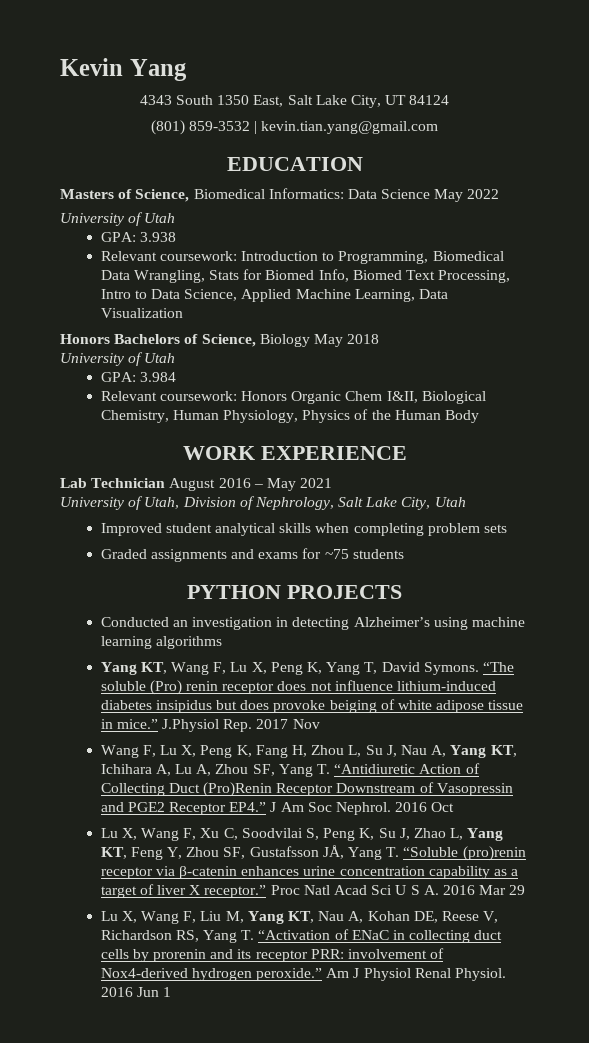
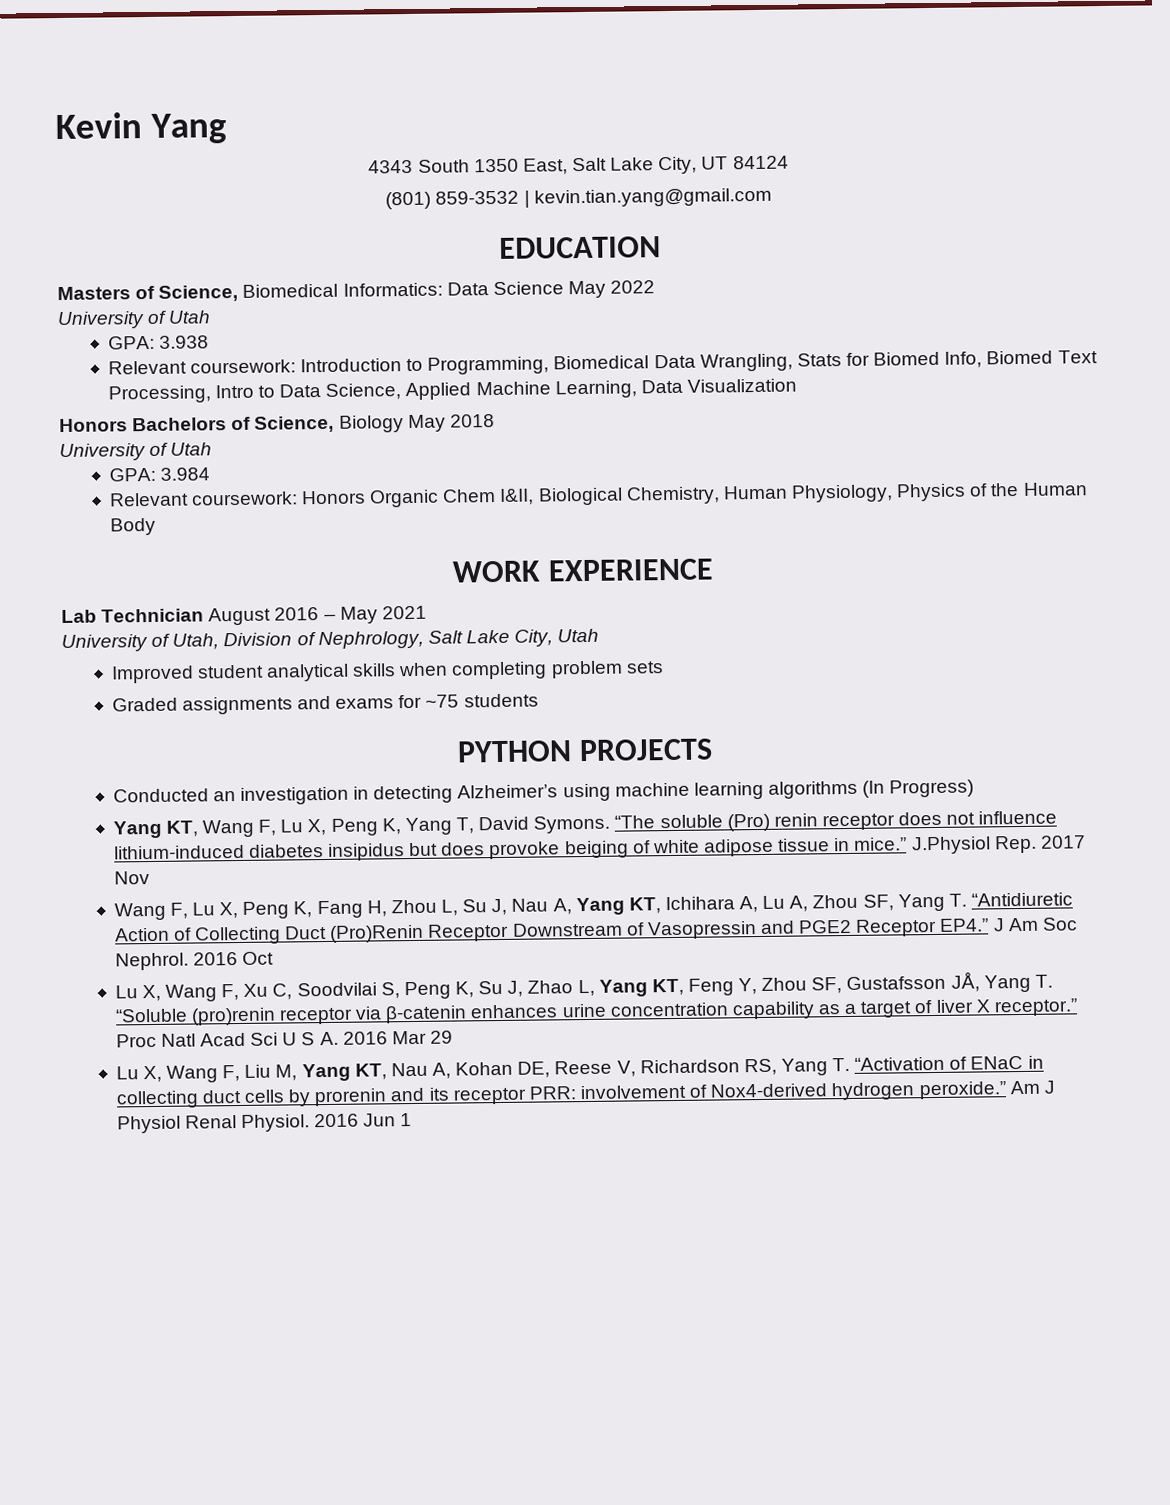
(222, 642) none -> [862,779,975,798] (In Progress)

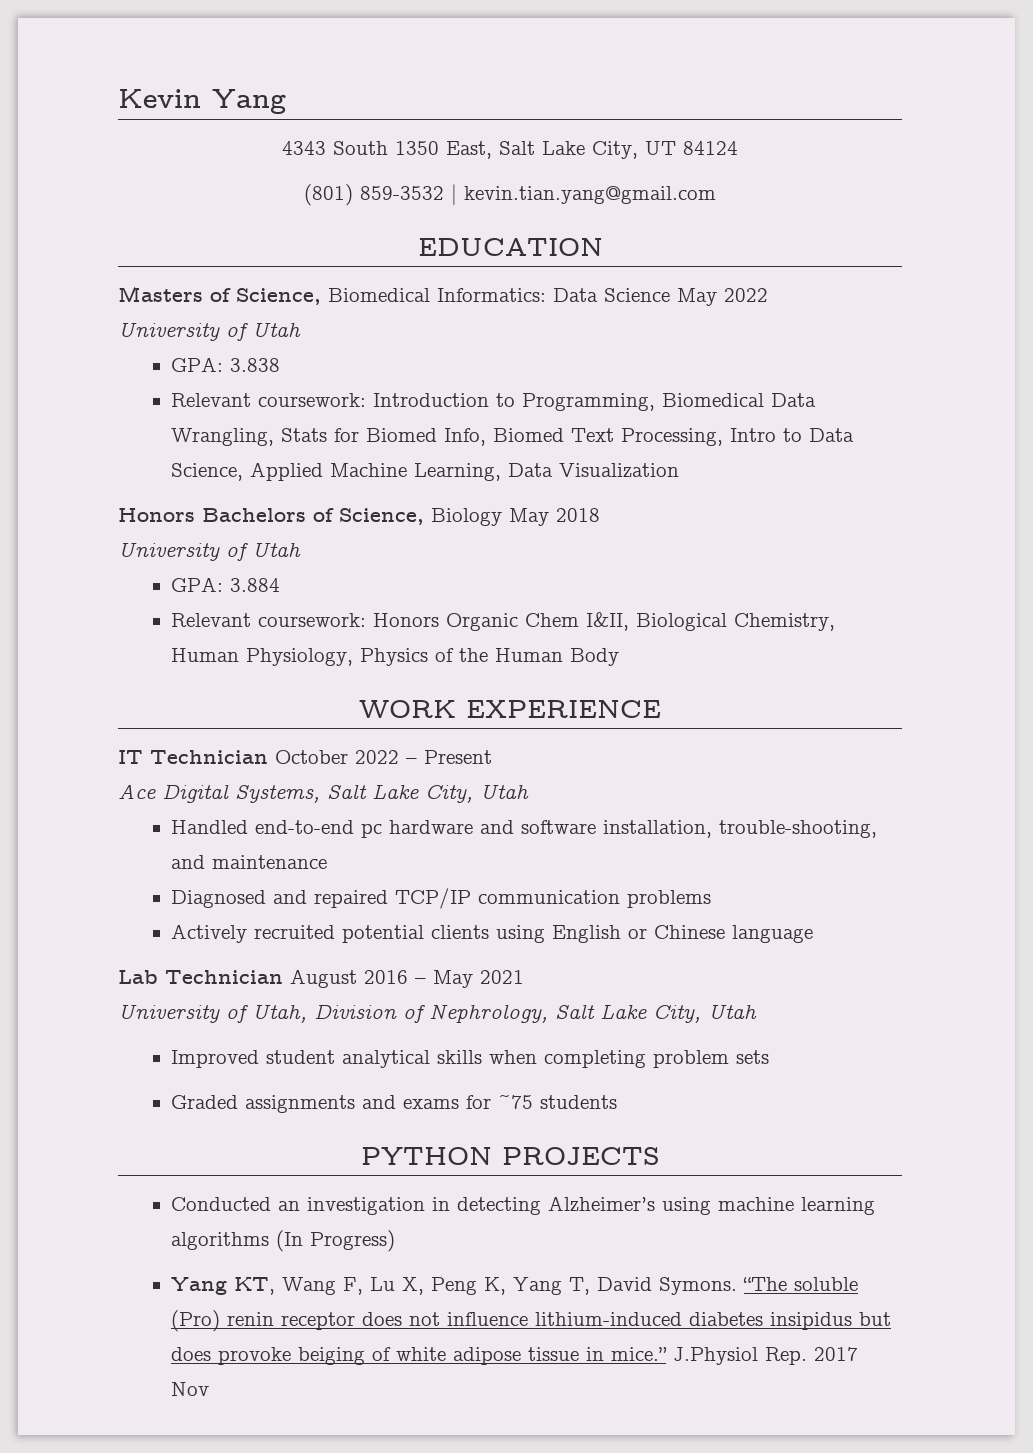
[158,335,209,349] 3.938 -> [230,358,281,372] 3.838
[159,467,210,481] 3.984 -> [230,578,281,592] 3.884
(714, 570) none -> [118,750,492,764] [118,784,529,803] [171,820,878,838] [171,855,328,869] [171,888,712,909] [171,924,814,943] // IT Technician October 2022 – Present // Ace Digital Systems, Salt Lake City, Utah // Handled end-to-end pc hardware and software installation, trouble-shooting, and maintenance // Diagnosed and repaired TCP/IP communication problems // Actively recruited potential clients using English or Chinese language
[113,892,1073,921] [113,917,1078,945] [114,951,275,971] [114,971,1053,1002] [114,998,1078,1026] [115,1030,453,1048] [115,1055,1044,1083] [115,1080,1055,1109] [116,1113,413,1134] // Wang F, Lu X, Peng K, Fang H, Zhou L, Su J, Nau A, Yang KT, Ichihara A, Lu A, Zhou SF, Yang T. “Antidiuretic Action of Collecting Duct (Pro)Renin Receptor Downstream of Vasopressin and PGE2 Receptor EP4.” J Am Soc Nephrol. 2016 Oct // Lu X, Wang F, Xu C, Soodvilai S, Peng K, Su J, Zhao L, Yang KT, Feng Y, Zhou SF, Gustafsson JÅ, Yang T. “Soluble (pro)renin receptor via β-catenin enhances urine concentration capability as a target of liver X receptor.” Proc Natl Acad Sci U S A. 2016 Mar 29 // Lu X, Wang F, Liu M, Yang KT, Nau A, Kohan DE, Reese V, Richardson RS, Yang T. “Activation of ENaC in collecting duct cells by prorenin and its receptor PRR: involvement of Nox4-derived hydrogen peroxide.” Am J Physiol Renal Physiol. 2016 Jun 1 -> (210, 1389) none

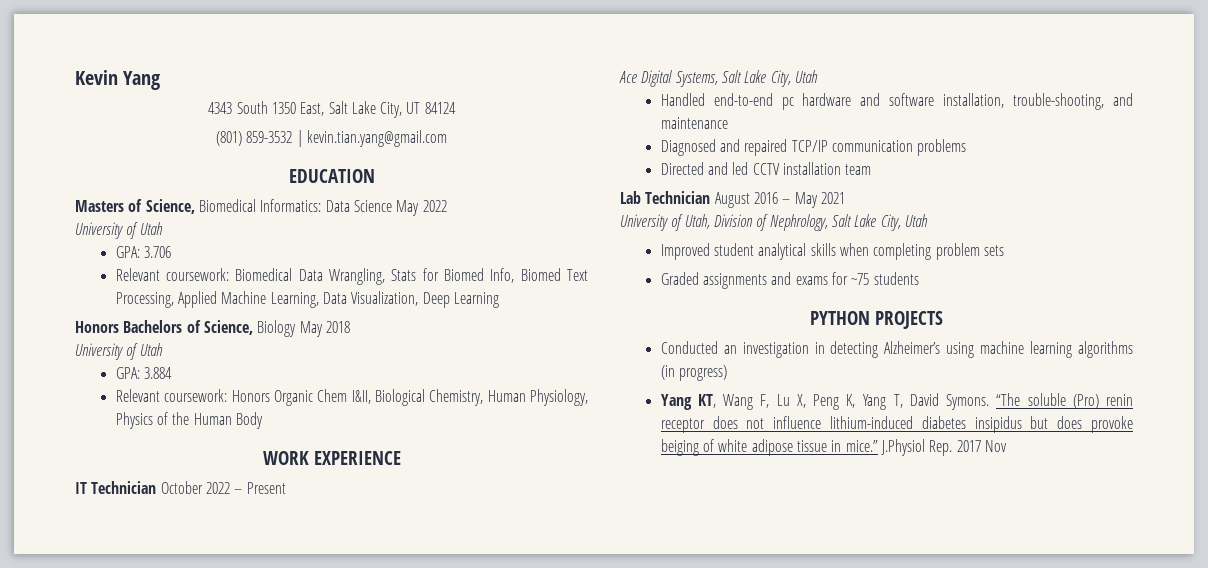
[230,358,281,372] [171,393,656,411] 3.838 // Relevant coursework: Introduction to Programming, -> [144,246,172,258] [115,268,230,281] 3.706 // Relevant coursework:
[730,428,855,442] [171,463,244,481] Intro to Data Science, -> (174, 300) none
[559,463,680,478] Visualization -> [351,291,500,308] Visualization, Deep Learning
[171,924,814,943] Actively recruited potential clients using English or Chinese language -> [660,162,872,175] Directed and led CCTV installation team
[276,1230,396,1252] (In Progress) -> [660,365,728,381] (in progress)

